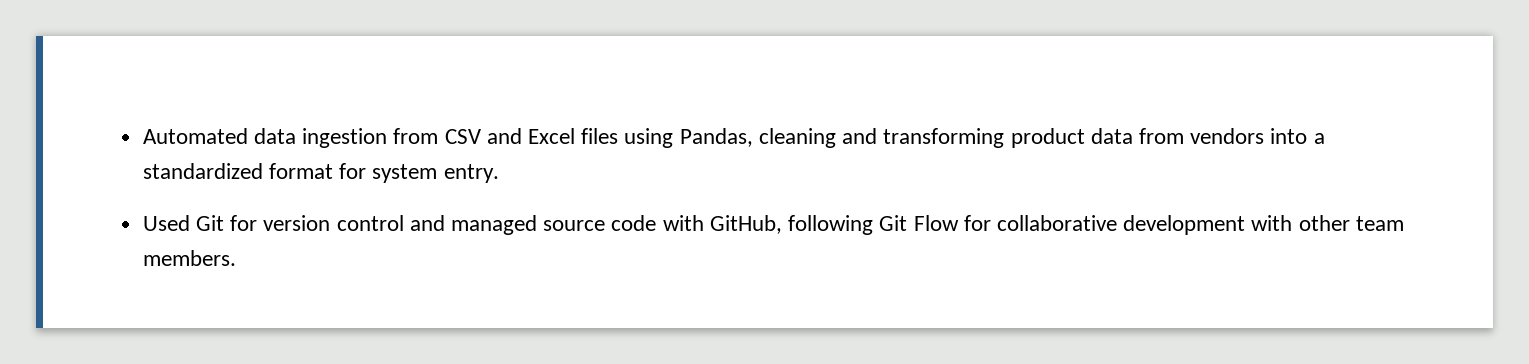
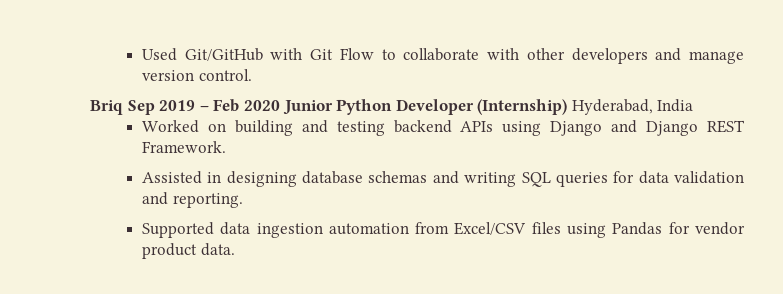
[142,128,1325,148] [142,163,499,183] [142,215,1404,235] [142,250,236,266] Automated data ingestion from CSV and Excel files using Pandas, cleaning and transforming product data from vendors into a standardized format for system entry. // Used Git for version control and managed source code with GitHub, following Git Flow for collaborative development with other team members. -> [141,48,744,64] [141,69,252,81] [90,99,694,115] [141,120,746,136] [141,141,226,153] [141,171,744,187] [141,192,243,208] [141,222,745,238] [141,243,235,259] Used Git/GitHub with Git Flow to collaborate with other developers and manage version control. // Briq Sep 2019 – Feb 2020 Junior Python Developer (Internship) Hyderabad, India // Worked on building and testing backend APIs using Django and Django REST Framework. // Assisted in designing database schemas and writing SQL queries for data validation and reporting. // Supported data ingestion automation from Excel/CSV files using Pandas for vendor product data.

